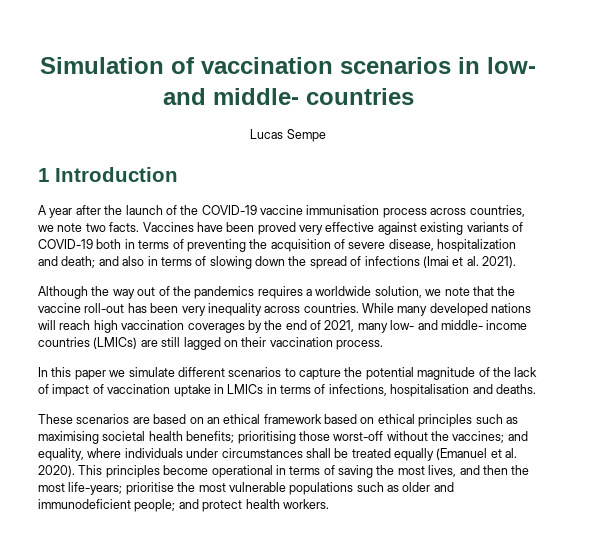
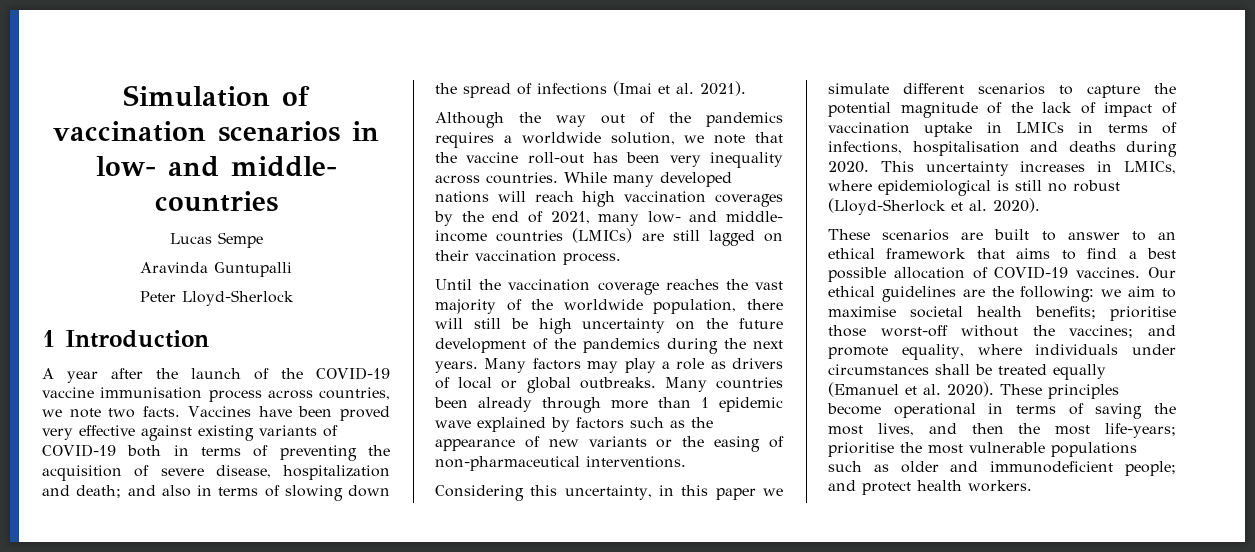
(326, 135) none -> [140,262,292,277] [139,290,294,306] // Aravinda Guntupalli // Peter Lloyd-Sherlock
[38,367,48,377] In -> [435,279,783,295] [435,299,783,314] [435,318,783,334] [435,338,783,354] [435,358,783,373] [435,377,783,393] [434,397,783,413] [435,417,713,432] [435,436,784,452] [435,456,686,471] [435,485,674,501] Until the vaccination coverage reaches the vast majority of the worldwide population, there will still be high uncertainty on the future development of the pandemics during the next years. Many factors may play a role as drivers of local or global outbreaks. Many countries been already through more than 1 epidemic wave explained by factors such as the appearance of new variants or the easing of non-pharmaceutical interventions. // Considering this uncertainty, in
[495,384,536,394] [38,414,518,427] [38,431,99,444] deaths. // These scenarios are based on an ethical framework based on ethical principles such as maximising -> [1068,141,1177,157] [828,161,1176,176] [828,180,1120,196] [828,198,1040,215] [828,229,1176,241] [828,248,1176,260] [828,266,1176,282] [828,286,1176,302] [828,306,896,317] deaths during 2020. This uncertainty increases in LMICs, where epidemiological is still no robust (Lloyd-Sherlock et al. 2020). // These scenarios are built to answer to an ethical framework that aims to find a best possible allocation of COVID-19 vaccines. Our ethical guidelines are the following: we aim to maximise
[237,431,296,444] prioritising -> [1110,306,1176,321] prioritise
(528, 436) none -> [828,346,888,359] promote
[78,465,103,475] This -> [1000,384,1042,395] These

